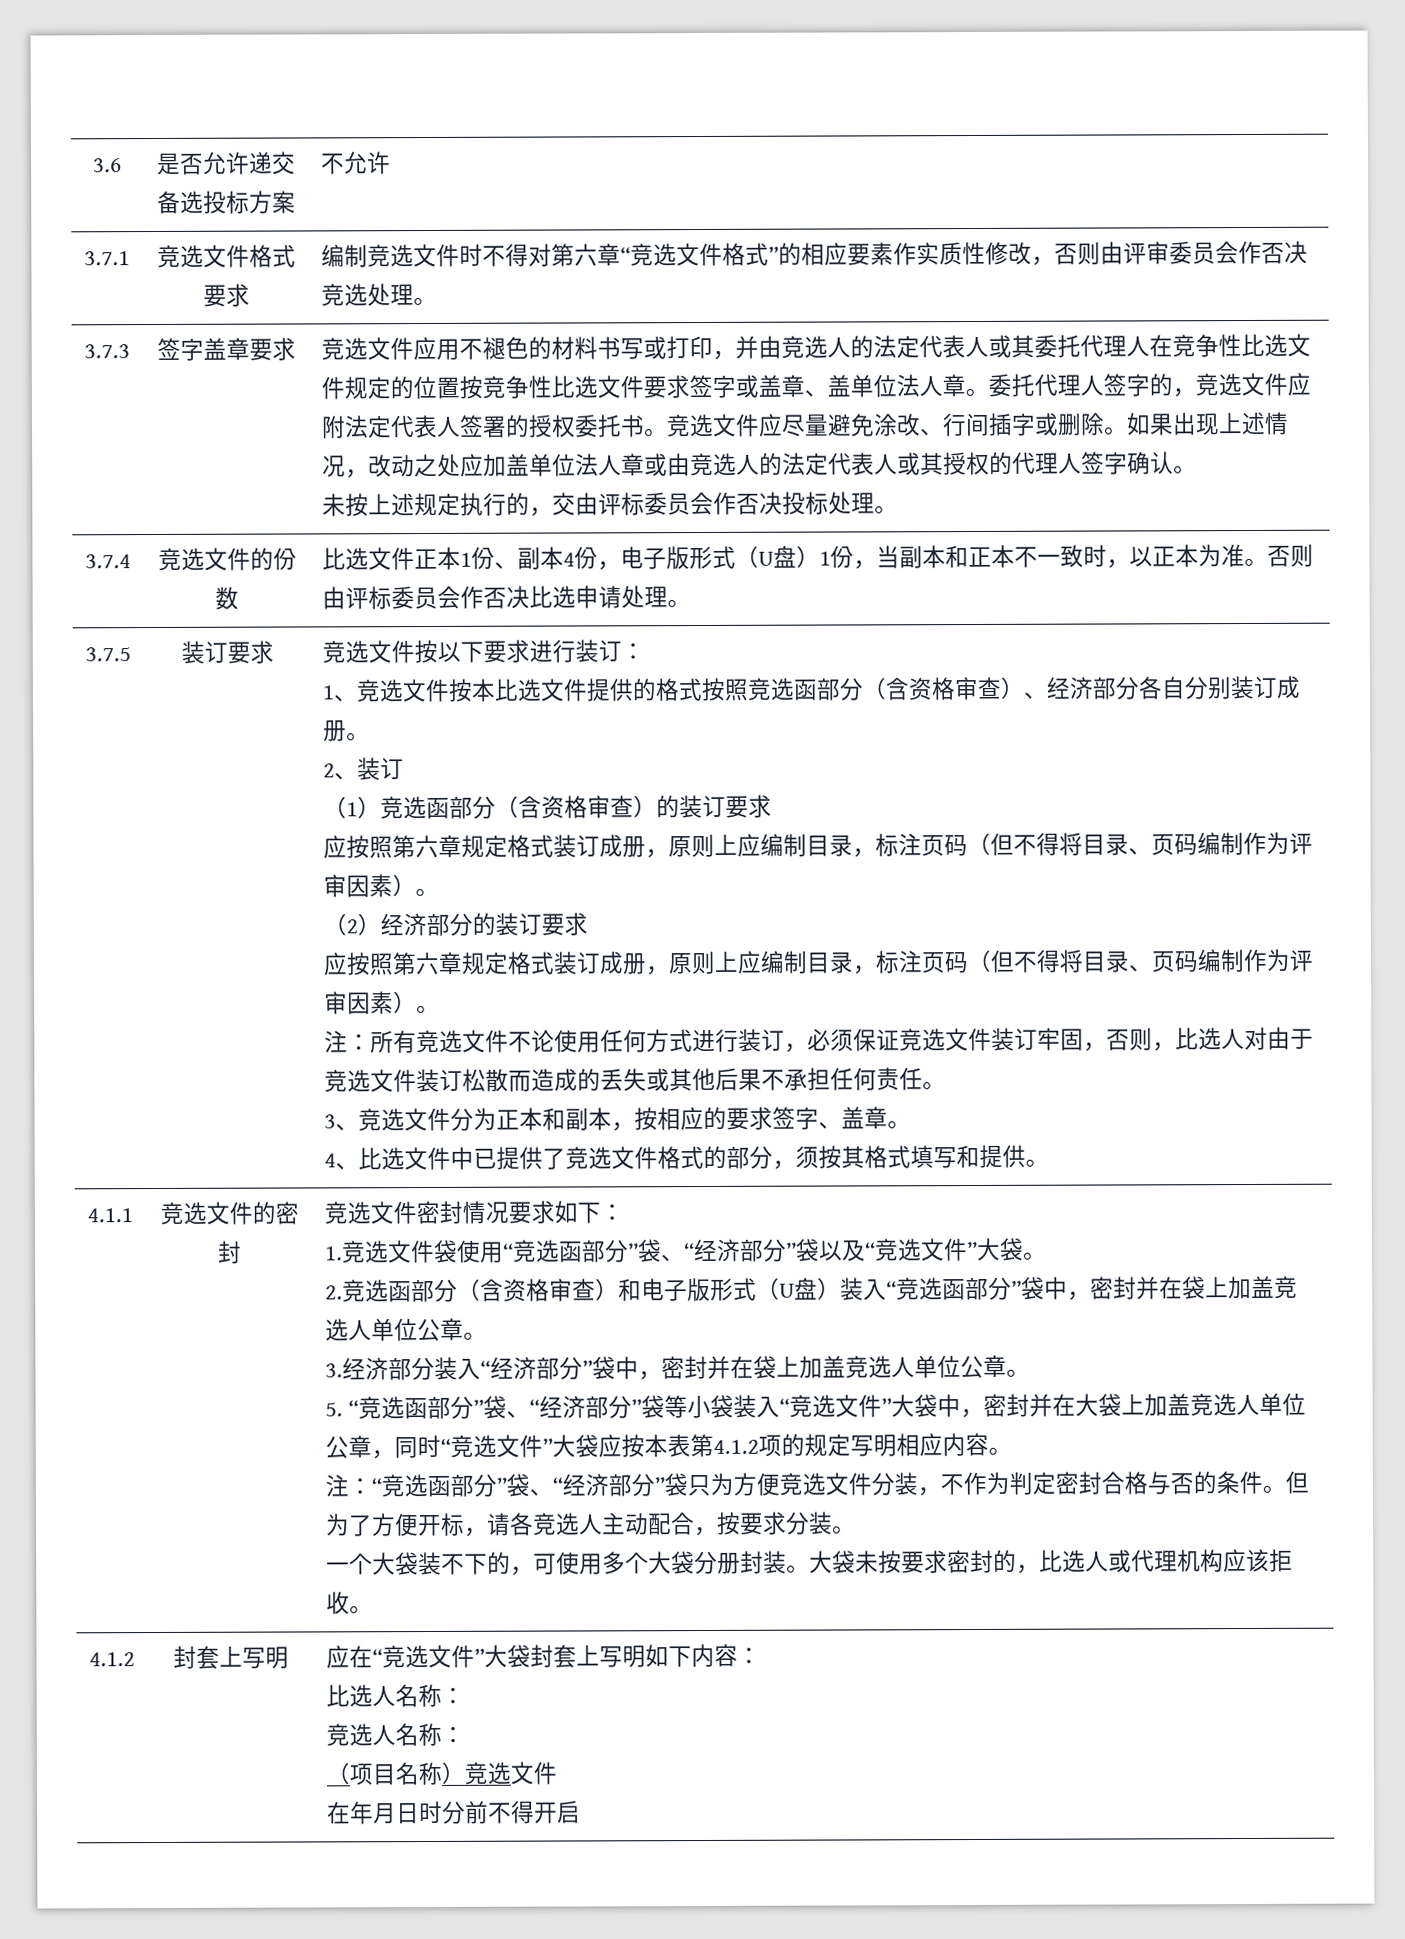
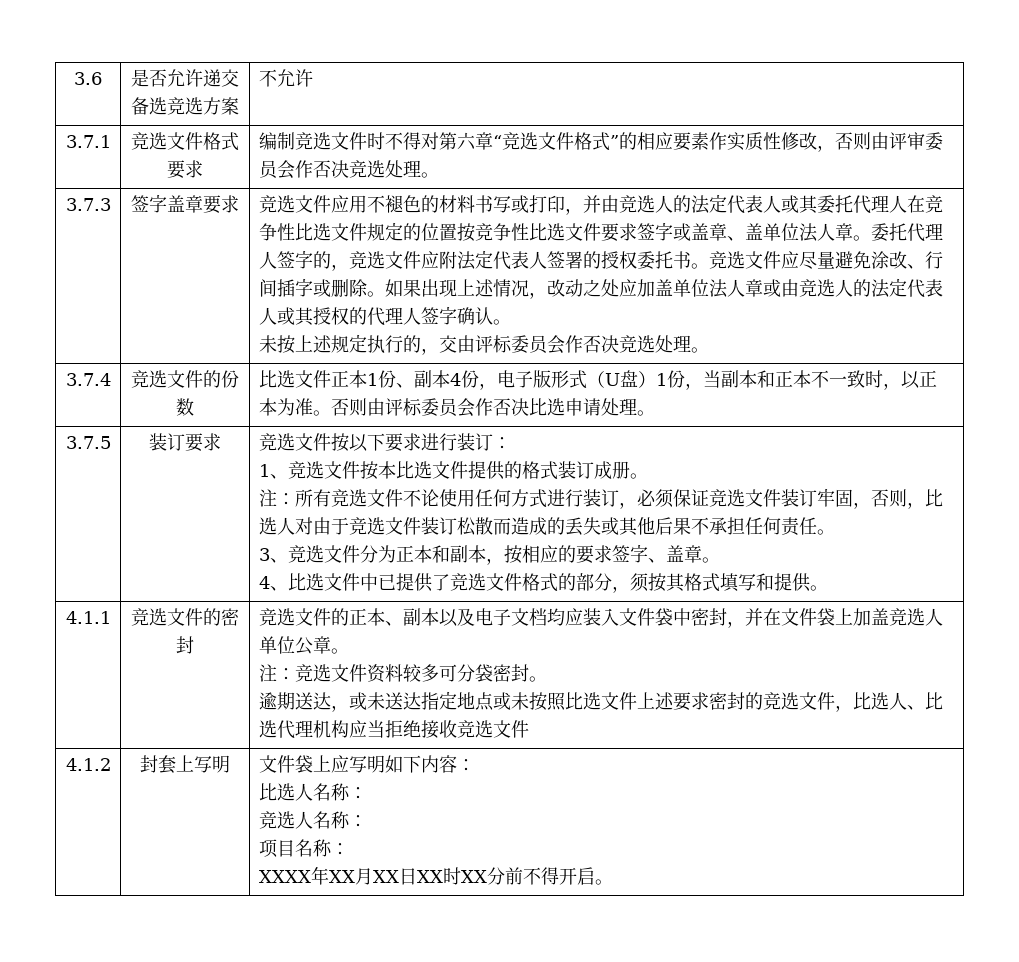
[202,190,250,214] 投标 -> [167,97,203,115] 竞选
[782,491,830,515] 投标 -> [618,335,655,353] 竞选
[701,675,1302,701] [323,720,371,742] [323,757,405,781] [323,794,773,820] [323,831,1314,859] [323,874,440,898] [323,912,589,937] [323,948,1315,976] [324,991,418,1015] 按照竞选函部分（含资格审查）、经济部分各自分别装订成册。 // 2、装订 // （1）竞选函部分（含资格审查）的装订要求 // 应按照第六章规定格式装订成册，原则上应编制目录，标注页码（但不得将目录、页码编制作为评审因素）。 // （2）经济部分的装订要求 // 应按照第六章规定格式装订成册，原则上应编制目录，标注页码（但不得将目录、页码编制作为评审因素） -> [557,461,630,479] 装订成册
[416,1200,625,1225] [325,1237,1048,1264] [325,1275,1299,1303] [325,1317,488,1342] [325,1354,1031,1381] [325,1392,1307,1420] [325,1432,1013,1460] [325,1470,1310,1498] [325,1511,857,1537] [326,1550,903,1576] 密封情况要求如下： // 1.竞选文件袋使用“竞选函部分”袋、“经济部分”袋以及“竞选文件”大袋。 // 2.竞选函部分（含资格审查）和电子版形式（U盘）装入“竞选函部分”袋中，密封并在袋上加盖竞选人单位公章。 // 3.经济部分装入“经济部分”袋中，密封并在袋上加盖竞选人单位公章。 // 5. “竞选函部分”袋、“经济部分”袋等小袋装入“竞选文件”大袋中，密封并在大袋上加盖竞选人单位公章，同时“竞选文件”大袋应按本表第4.1.2项的规定写明相应内容。 // 注：“竞选函部分”袋、“经济部分”袋只为方便竞选文件分装，不作为判定密封合格与否的条件。但为了方便开标，请各竞选人主动配合，按要求分装。 // 一个大袋装不下的，可使用多个大袋分册封装。大袋未按 -> [330,608,943,628] [258,636,349,655] [258,664,547,683] [258,691,674,712] 的正本、副本以及电子文档均应装入文件袋中密封，并在文件袋上加盖竞选人单位公章。 // 注：竞选文件资料较多可分袋密封。 // 逾期送达，或未送达指定地点或未按照比选文件上述
[1016,1549,1133,1574] ，比选人或 -> [762,692,943,712] [258,720,277,738] 竞选文件，比选人、比选
[1246,1548,1294,1573] [326,1591,374,1615] 该拒收。 -> [366,720,529,739] 当拒绝接收竞选文件
[326,1644,601,1669] 应在“竞选文件”大袋封套上 -> [258,755,349,773] 文件袋上应
[326,1762,351,1785] （ -> (367, 821) none
[441,1761,558,1785] [327,1800,444,1825] ）竞选文件 // 在年月日时 -> [330,843,349,855] [258,866,487,885] ： // ΧΧΧΧ年ΧΧ月ΧΧ日ΧΧ时ΧΧ
(582, 1812) none -> [594,879,613,885] 。

